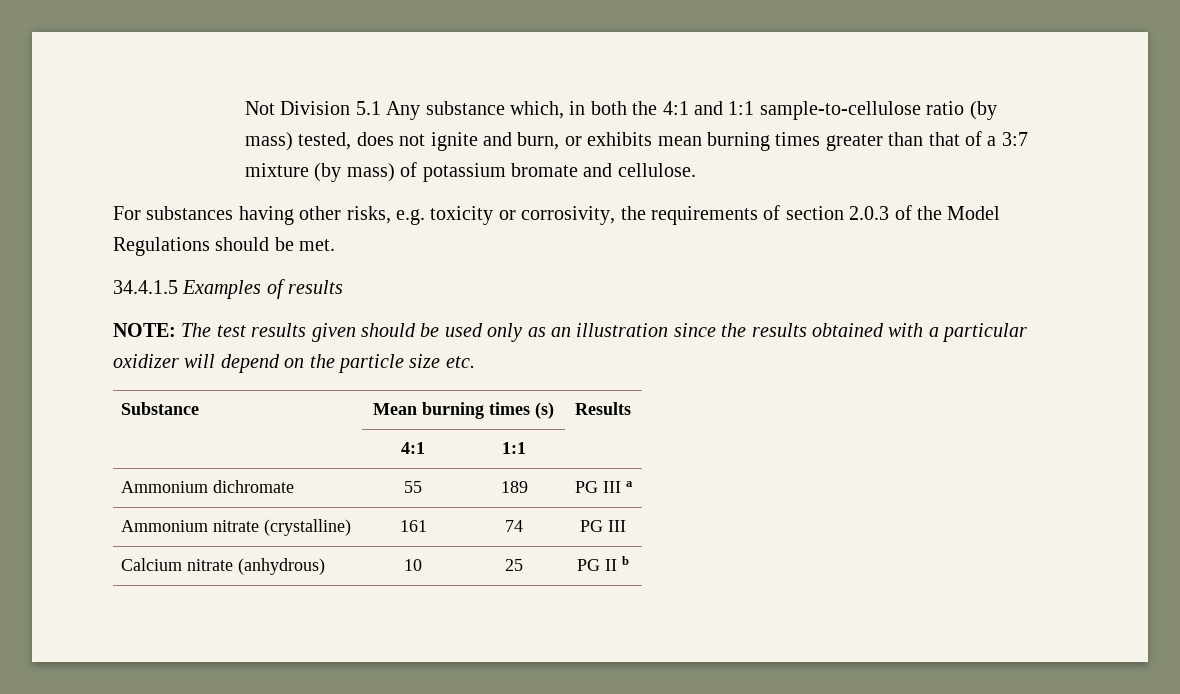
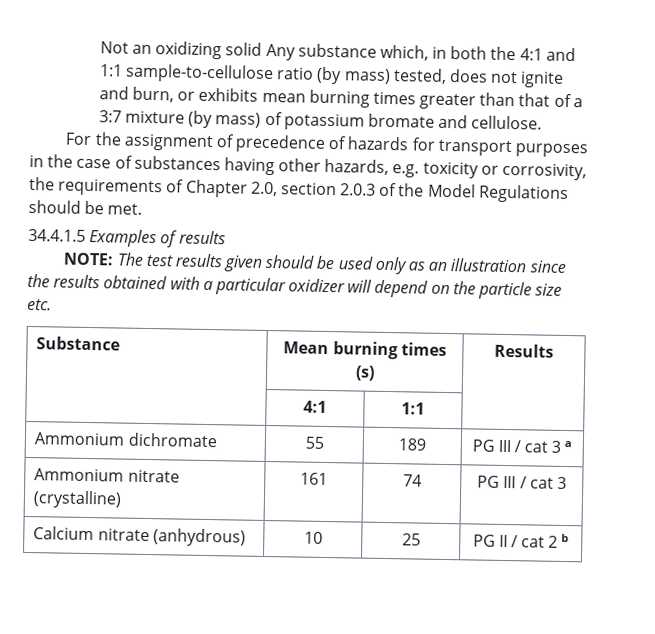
[280,101,381,115] Division 5.1 -> [131,41,263,60] an oxidizing solid
(141, 213) none -> [94,132,589,158] [29,154,133,169] the assignment of precedence of hazards for transport purposes in the case of
[346,206,391,224] risks, -> [324,158,390,176] hazards,
(781, 212) none -> [184,179,278,198] Chapter 2.0,
(621, 487) none -> [513,440,562,453] / cat 3
(626, 526) none -> [519,476,567,490] / cat 3
(617, 565) none -> [510,535,559,548] / cat 2

